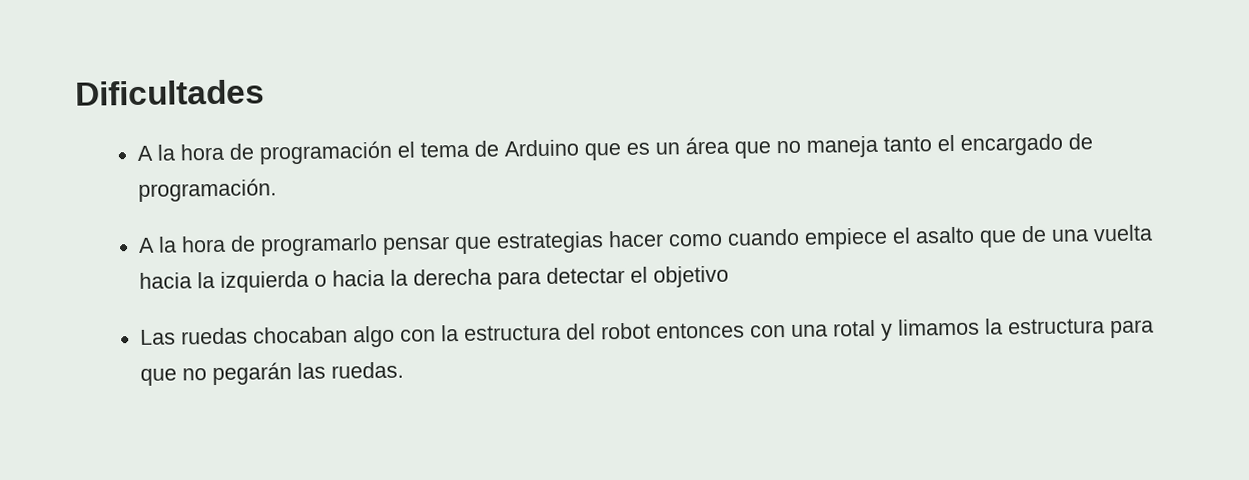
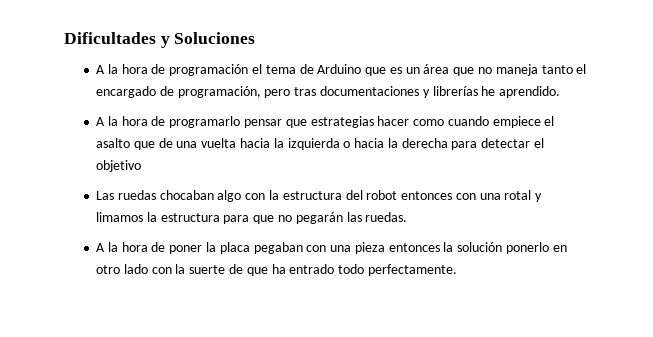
(265, 92) none -> [160,32,256,48] y Soluciones
[138,178,278,202] programación. -> [177,86,561,98] programación, pero tras documentaciones y librerías he aprendido.
(405, 370) none -> [96,242,567,254] [96,264,457,276] // A la hora de poner la placa pegaban con una pieza entonces la solución ponerlo en otro lado con la suerte de que ha entrado todo perfectamente.

